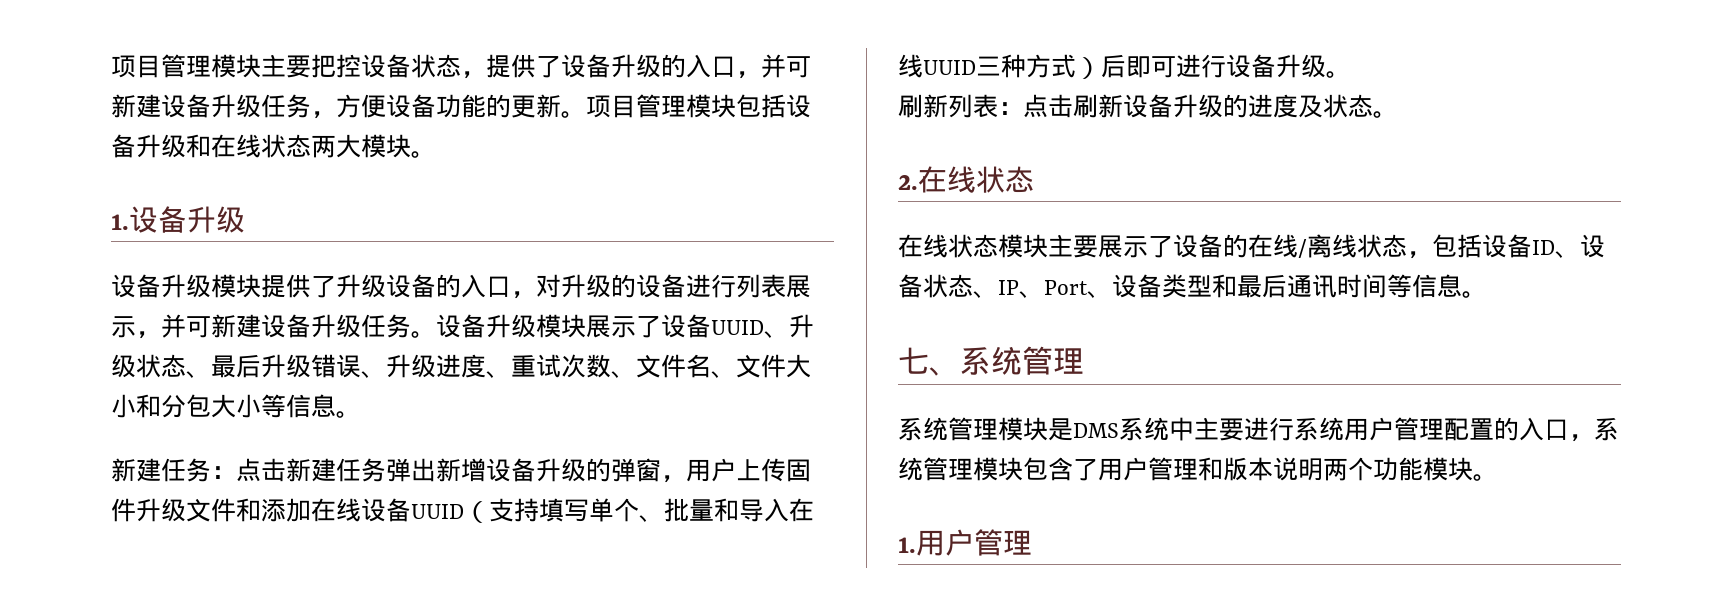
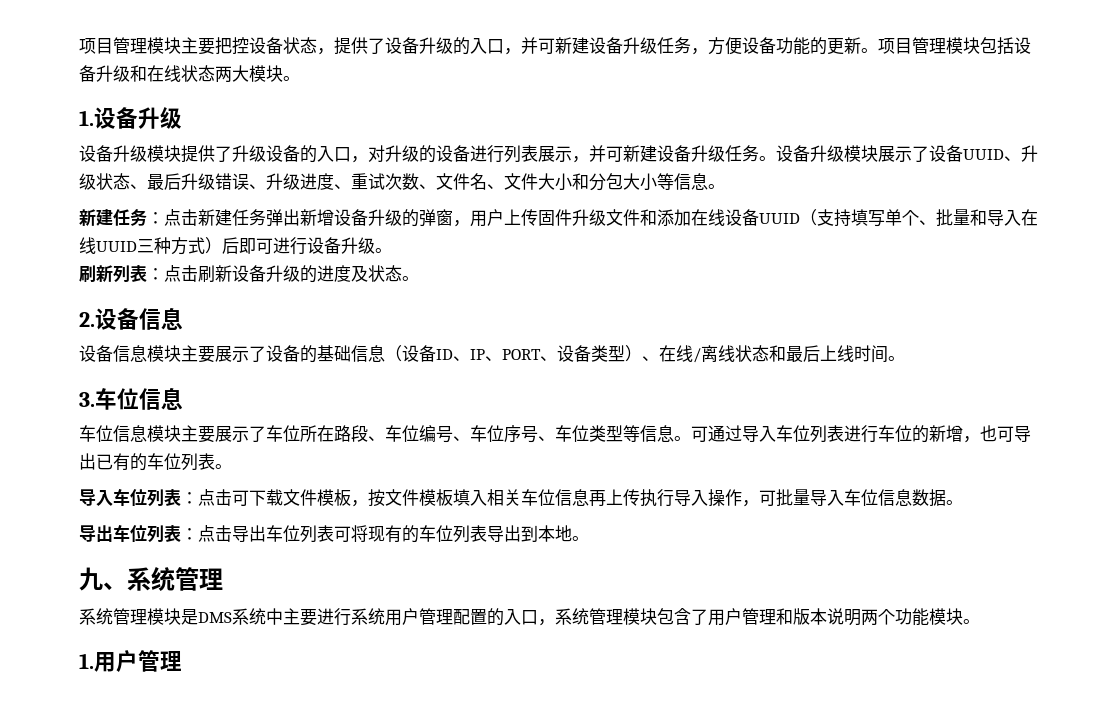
[918,166,1034,193] [898,234,998,258] 在线状态 // 在线状态 -> [95,307,183,330] [79,345,147,362] 设备信息 // 设备信息
[1248,234,1605,259] [898,274,1487,298] [898,347,929,374] 在线/离线状态，包括设备ID、设备状态、IP、Port、设备类型和最后通讯时间等信息。 // 七 -> [317,345,905,363] [79,387,183,410] [79,425,1031,443] [79,453,232,471] [79,488,963,507] [79,524,589,543] [79,567,103,591] 基础信息（设备ID、IP、PORT、设备类型）、在线/离线状态和最后上线时间。 // 3.车位信息 // 车位信息模块主要展示了车位所在路段、车位编号、车位序号、车位类型等信息。可通过导入车位列表进行车位的新增，也可导出已有的车位列表。 // 导入车位列表：点击可下载文件模板，按文件模板填入相关车位信息再上传执行导入操作，可批量导入车位信息数据。 // 导出车位列表：点击导出车位列表可将现有的车位列表导出到本地。 // 九

